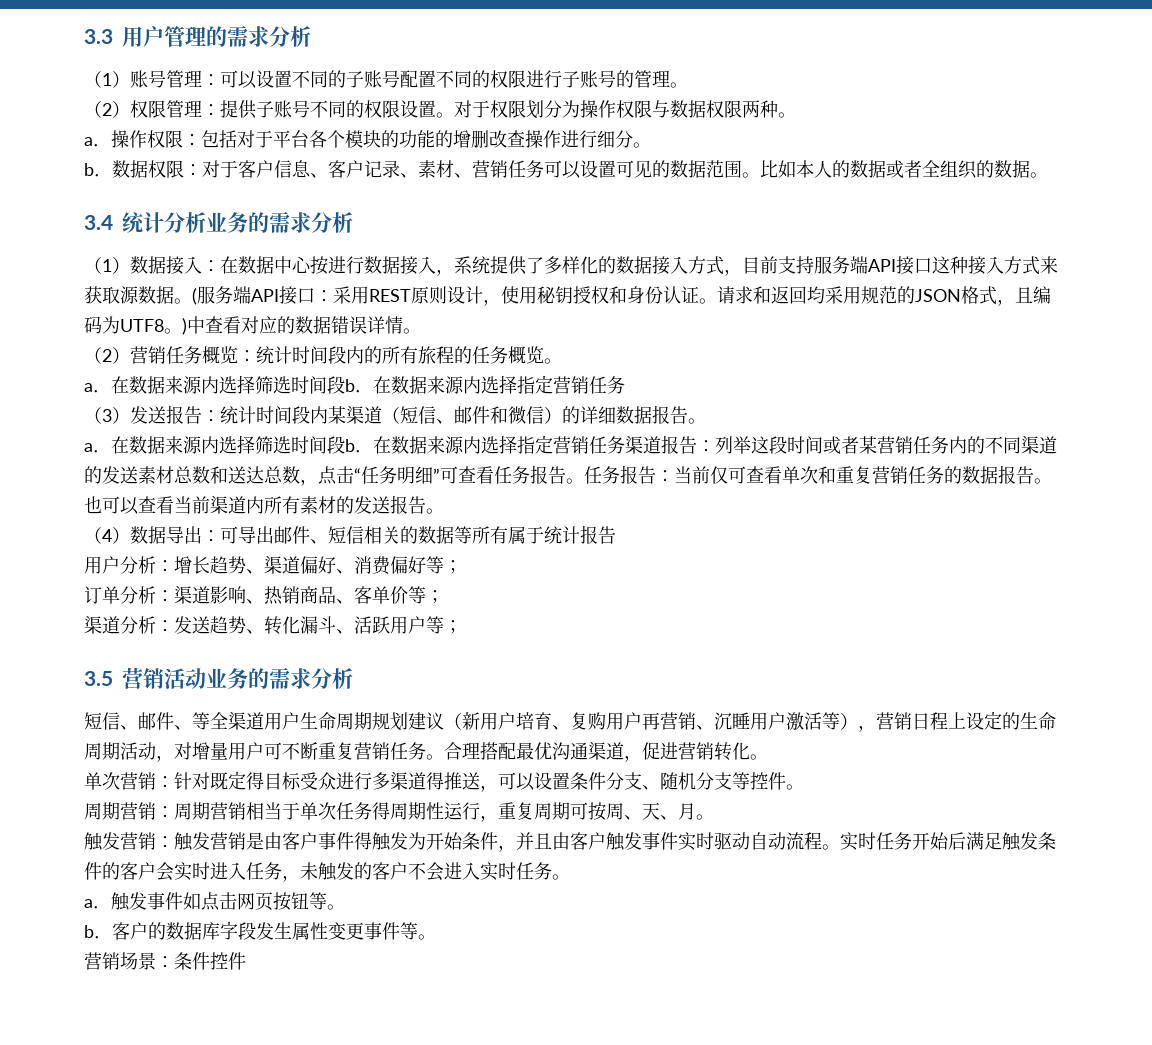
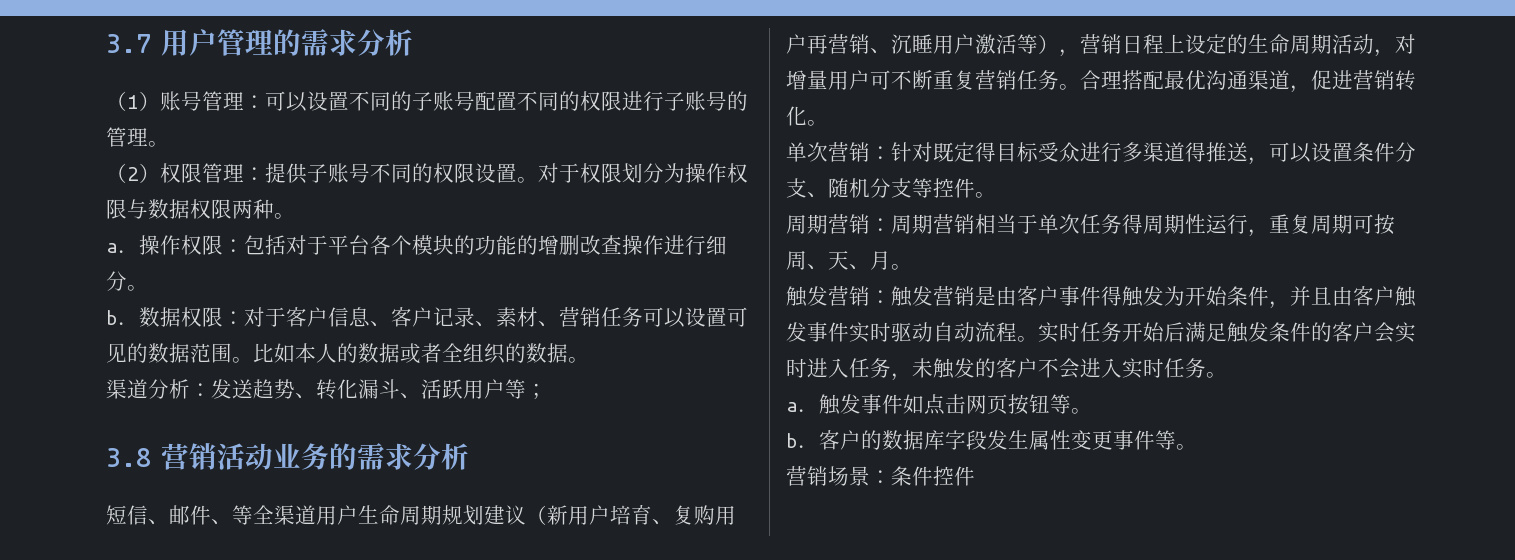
[84,29,113,44] 3.3 -> [106,34,151,53] 3.7
[84,211,353,233] [84,256,1058,276] [84,286,1051,306] [84,316,421,335] [84,346,562,364] [84,375,625,394] [84,405,706,424] [84,435,1057,454] [84,465,1052,486] [84,495,444,515] [84,525,616,544] [84,556,462,575] [84,586,444,605] // 3.4统计分析业务的需求分析 // （1）数据接入：在数据中心按进行数据接入，系统提供了多样化的数据接入方式，目前支持服务端API接口这种接入方式来获取源数据。(服务端API接口：采用REST原则设计，使用秘钥授权和身份认证。请求和返回均采用规范的JSON格式，且编码为UTF8。)中查看对应的数据错误详情。 // （2）营销任务概览：统计时间段内的所有旅程的任务概览。 // a．在数据来源内选择筛选时间段b．在数据来源内选择指定营销任务 // （3）发送报告：统计时间段内某渠道（短信、邮件和微信）的详细数据报告。 // a．在数据来源内选择筛选时间段b．在数据来源内选择指定营销任务渠道报告：列举这段时间或者某营销任务内的不同渠道的发送素材总数和送达总数，点击“任务明细”可查看任务报告。任务报告：当前仅可查看单次和重复营销任务的数据报告。也可以查看当前渠道内所有素材的发送报告。 // （4）数据导出：可导出邮件、短信相关的数据等所有属于统计报告 // 用户分析：增长趋势、渠道偏好、消费偏好等； // 订单分析：渠道影响、热销商品、客单价等； -> (589, 360) none
[84,671,113,686] 3.5 -> [106,448,151,467] 3.8

